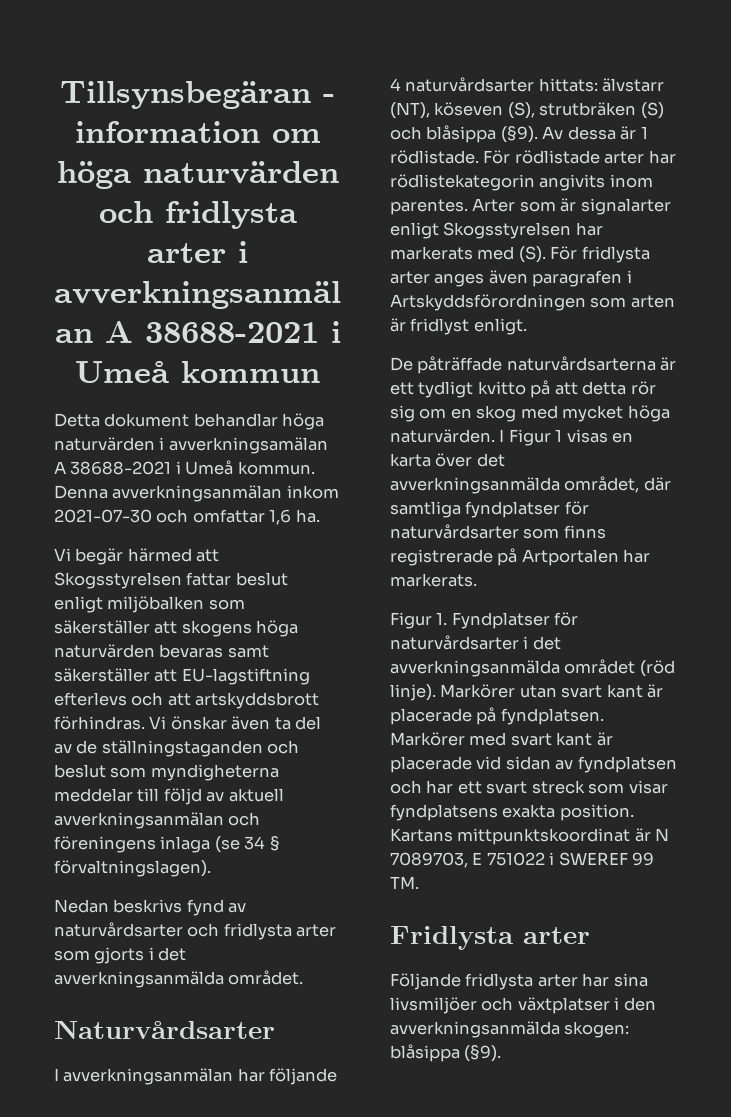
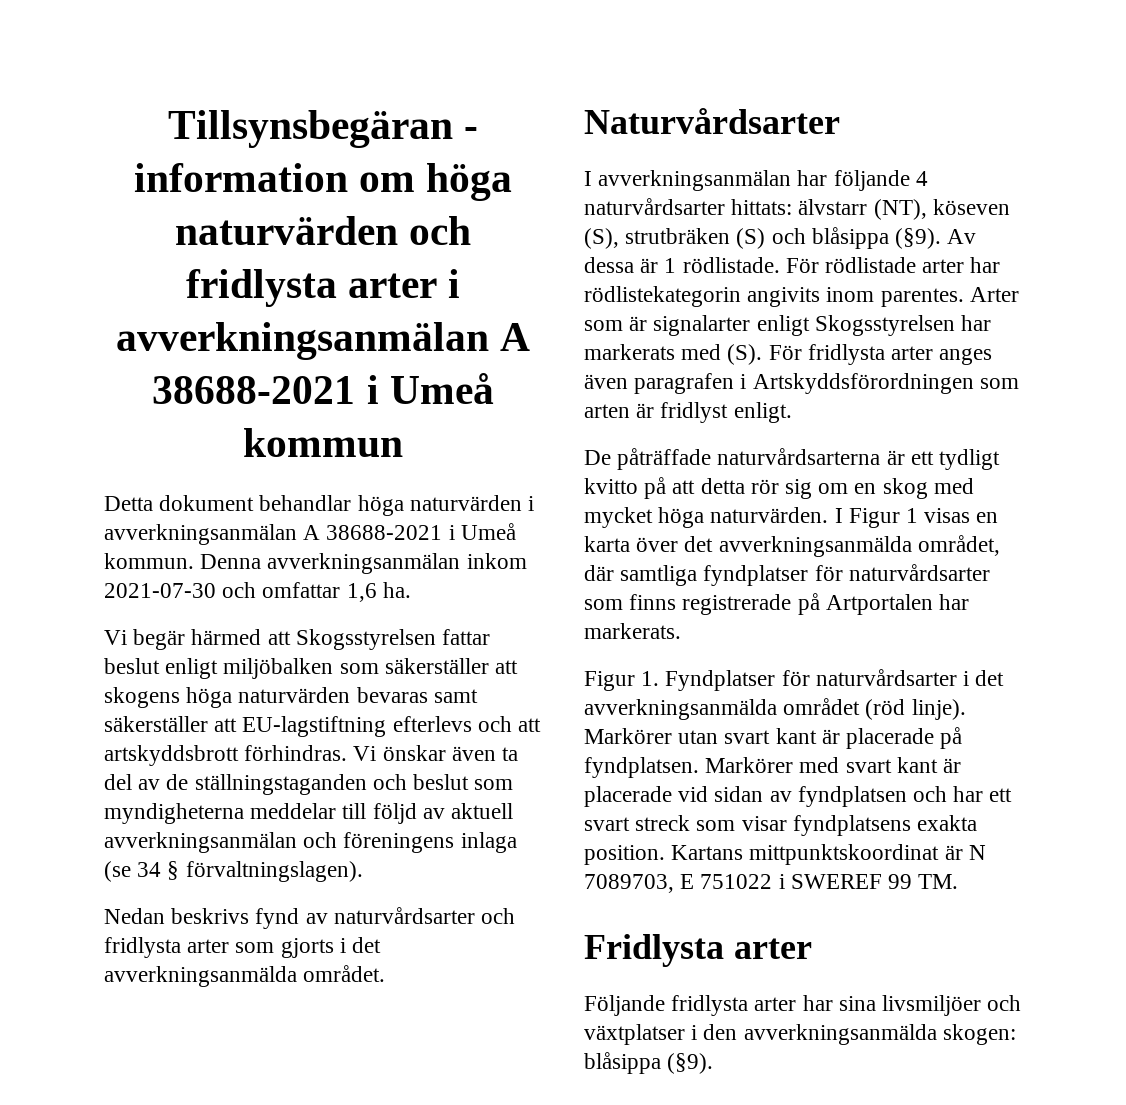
[168,437,328,454] avverkningsamälan -> [104,524,297,545] avverkningsanmälan

